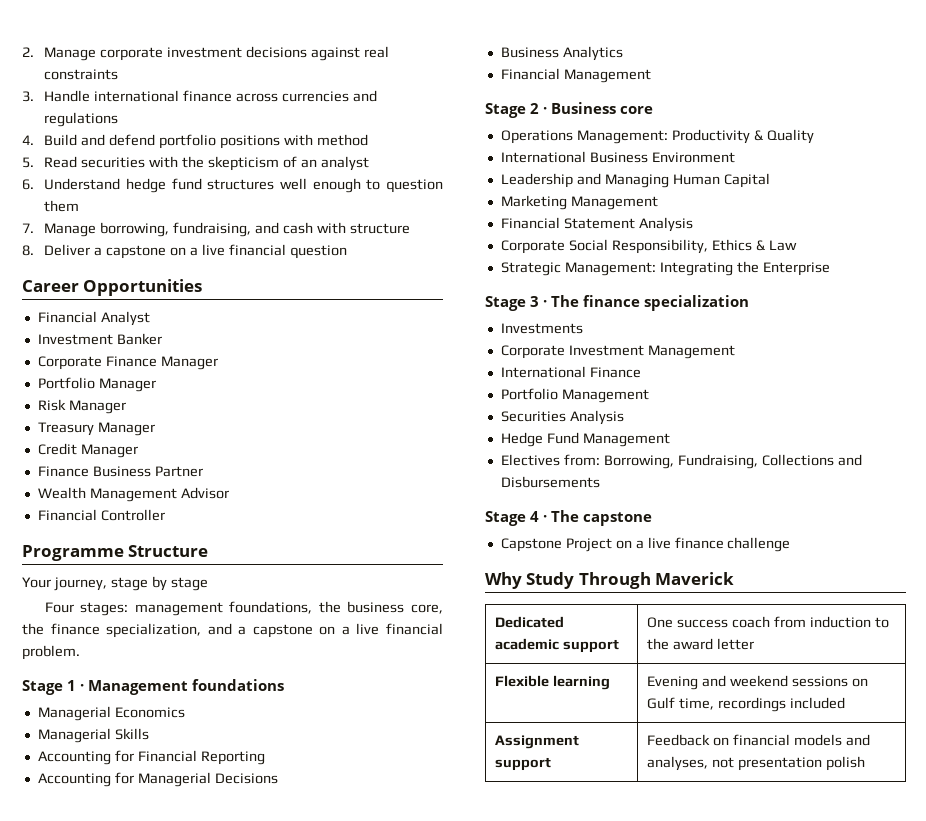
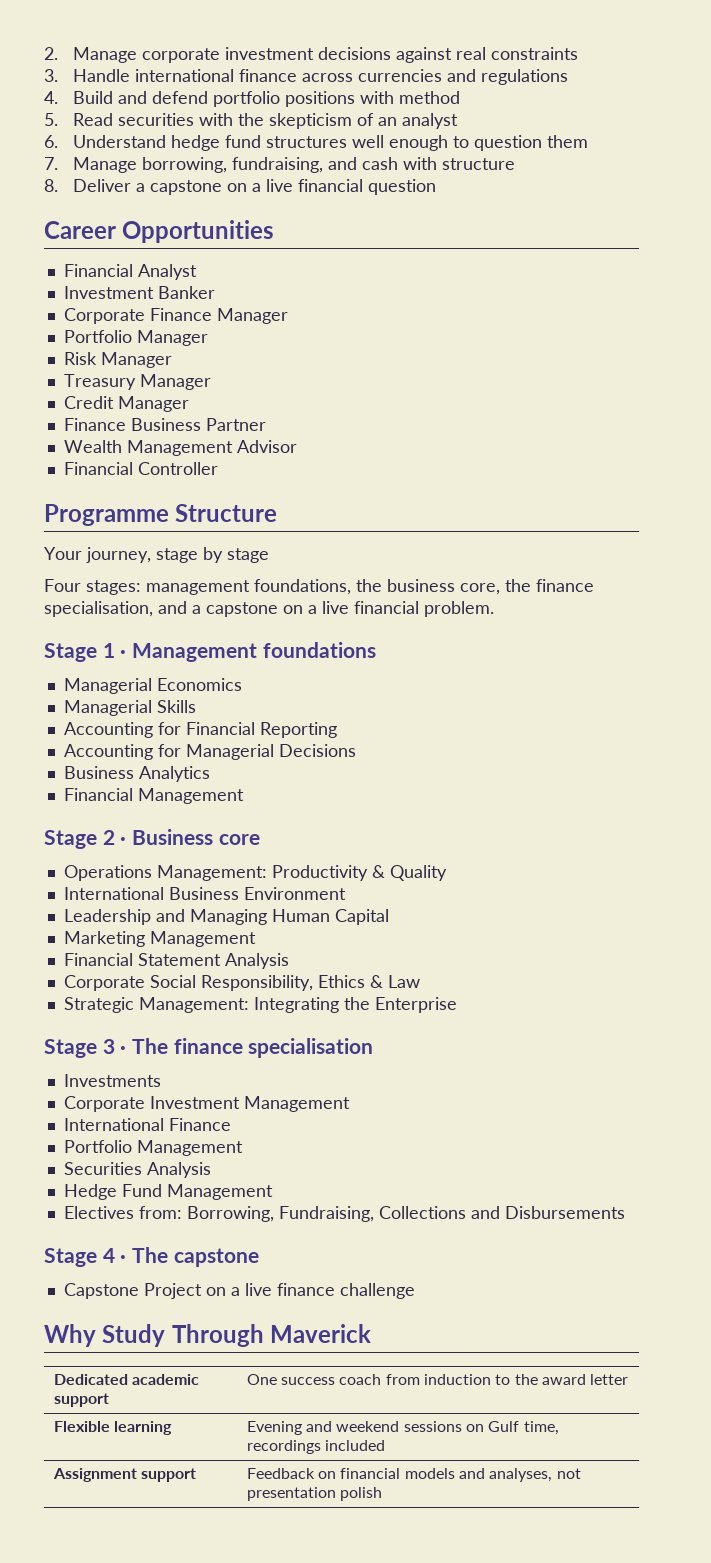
[106,623,202,638] specialization, -> [44,601,153,617] specialisation,
[644,295,750,311] specialization -> [248,1038,374,1058] specialisation

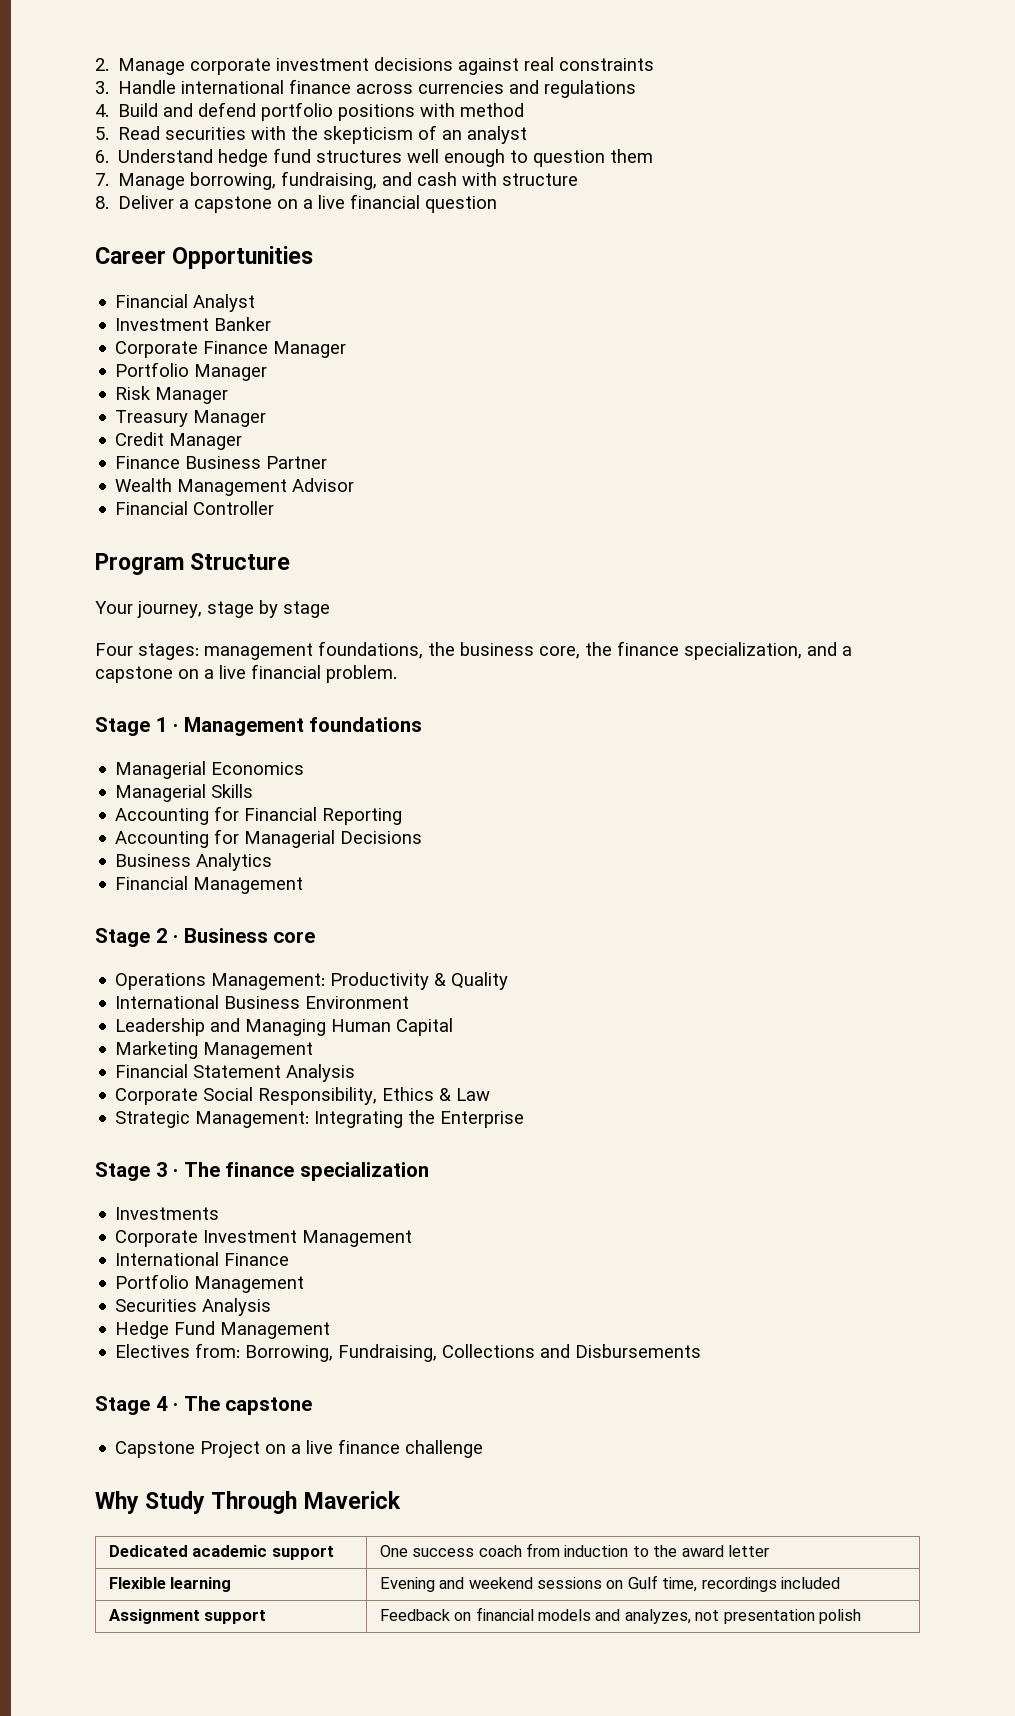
[44,504,169,526] Programme -> [95,553,184,575] Program
[44,601,153,617] specialisation, -> [684,642,802,660] specialization,
[248,1038,374,1058] specialisation -> [299,1162,429,1181] specialization
[489,1468,553,1482] analyses, -> [624,1609,691,1624] analyzes,

